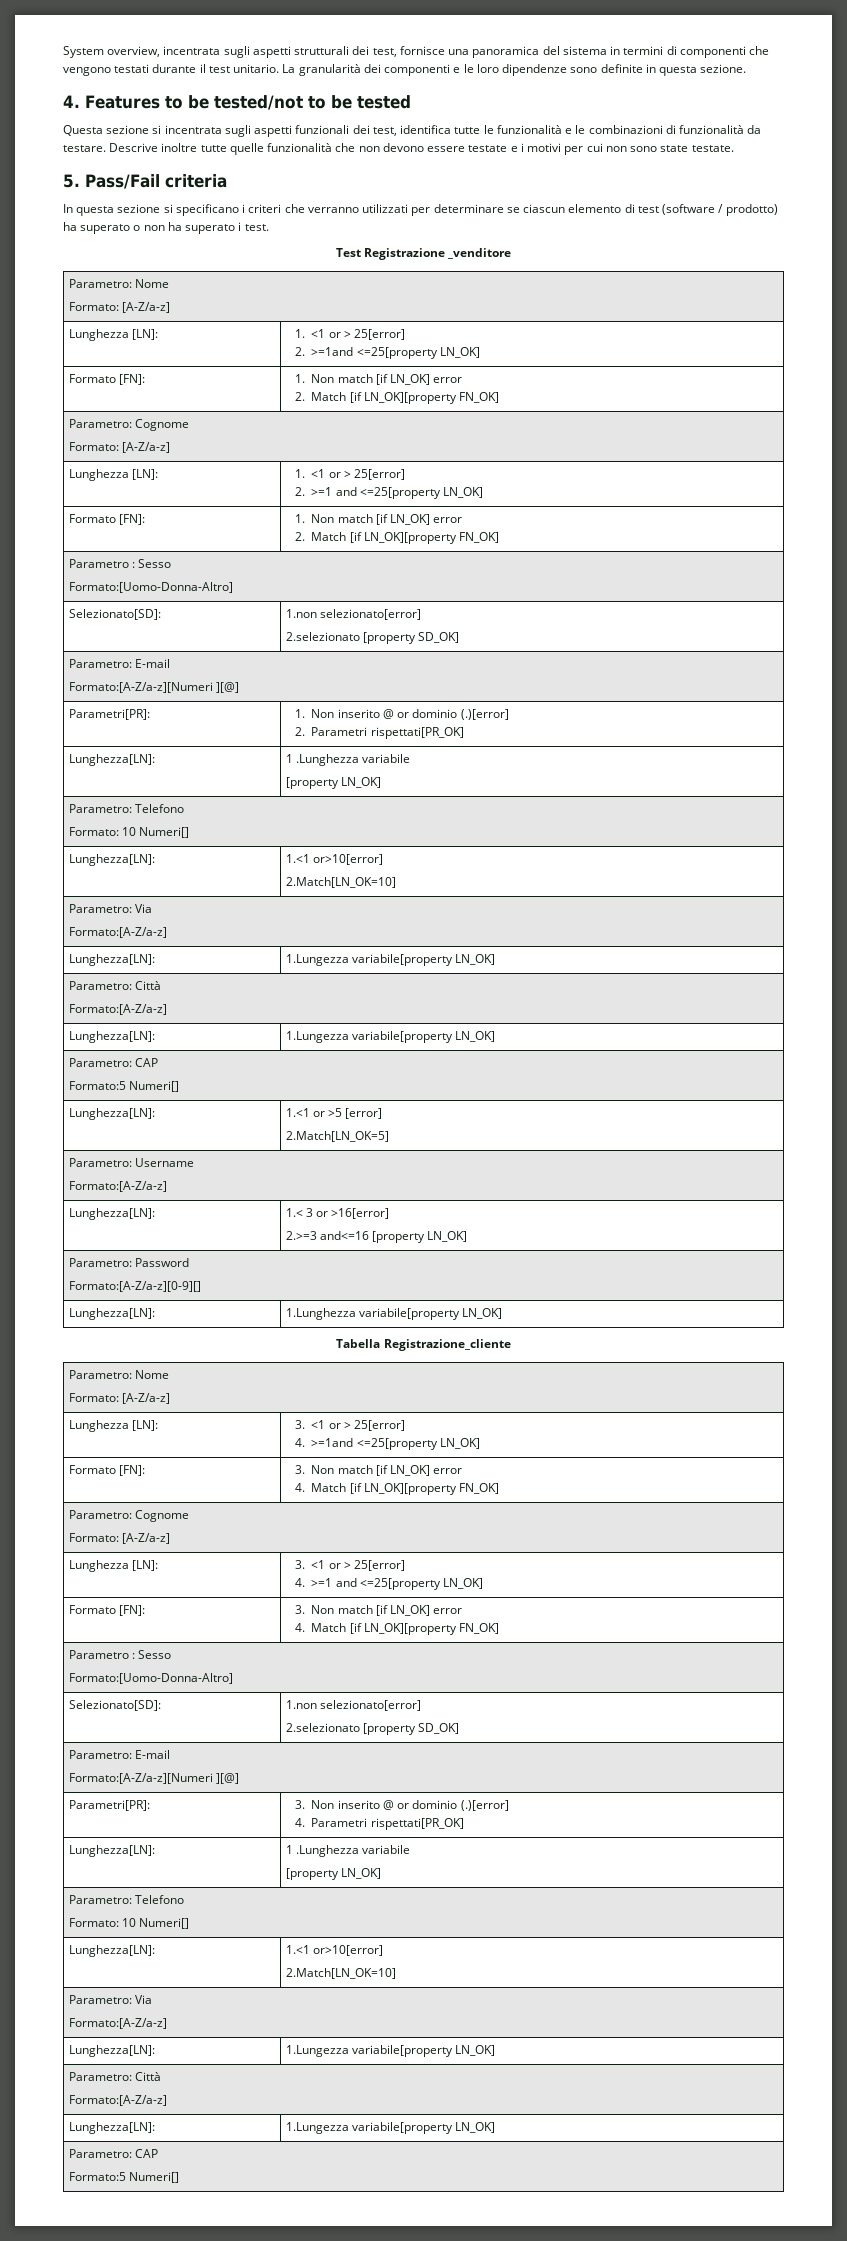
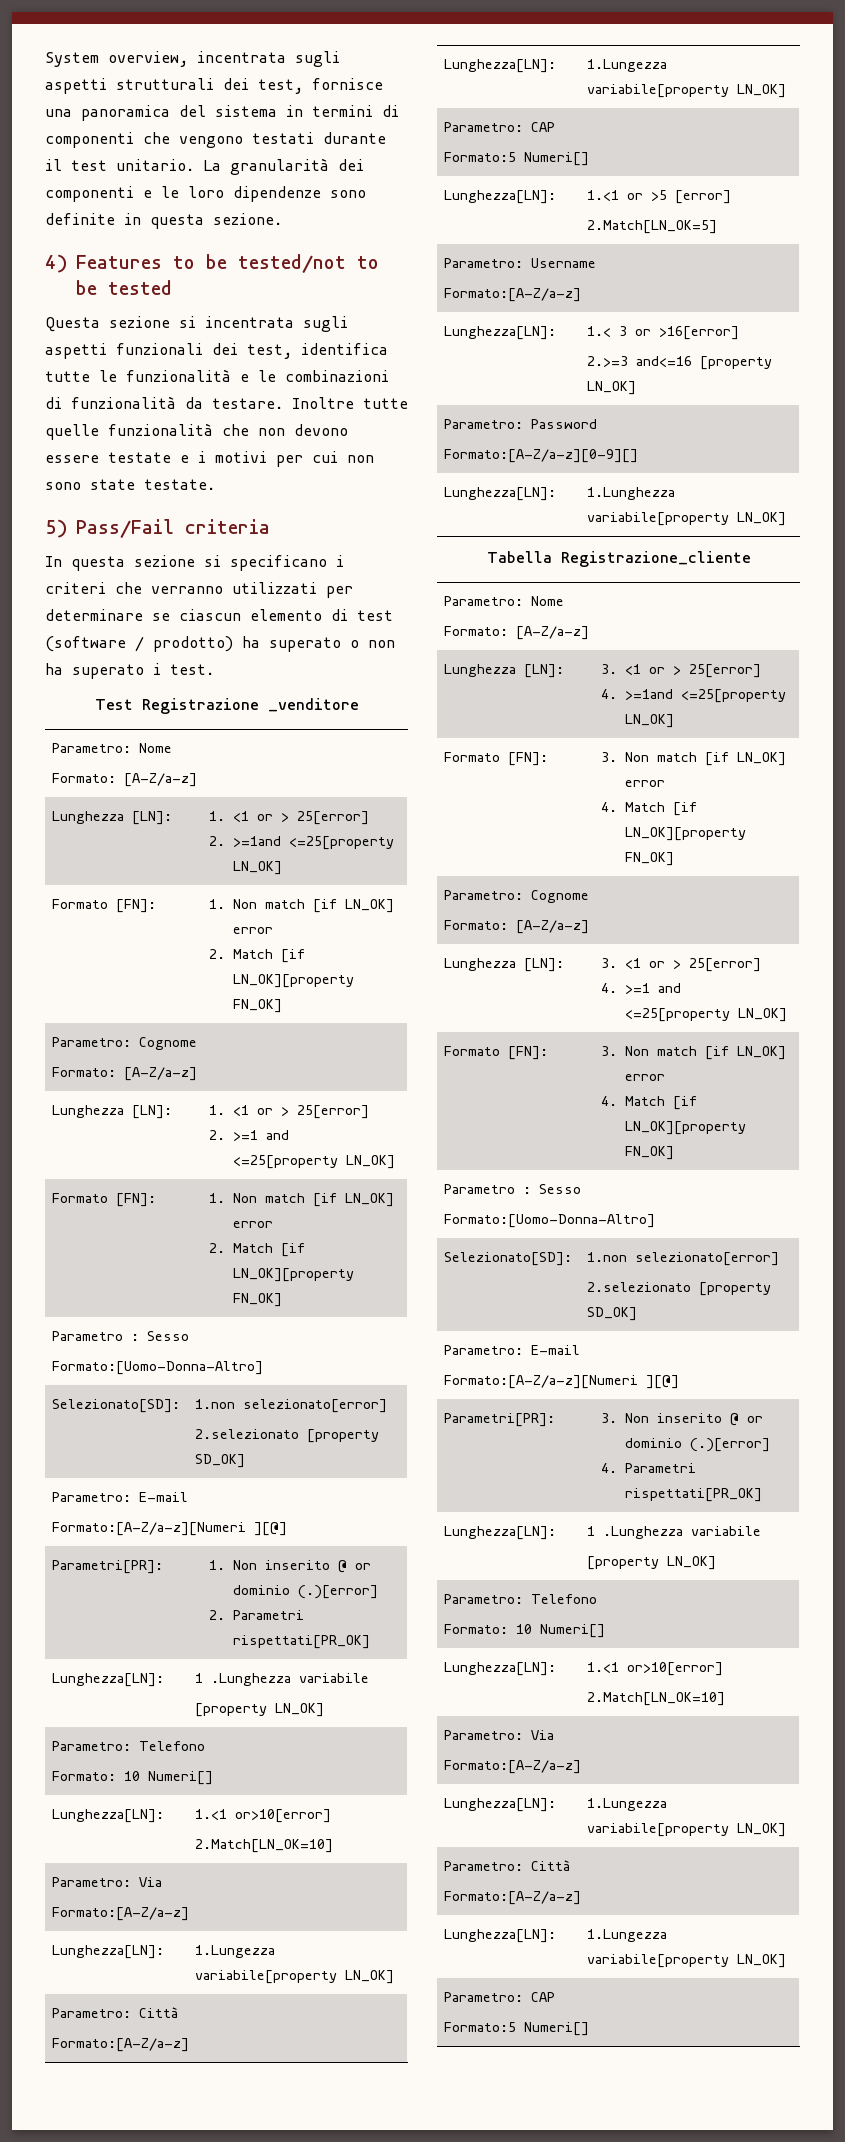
[63,95,80,108] 4. -> [45,254,68,273] 4)
[109,143,198,152] Descrive inoltre -> [292,397,354,409] Inoltre
[63,174,80,188] 5. -> [45,519,68,538] 5)

